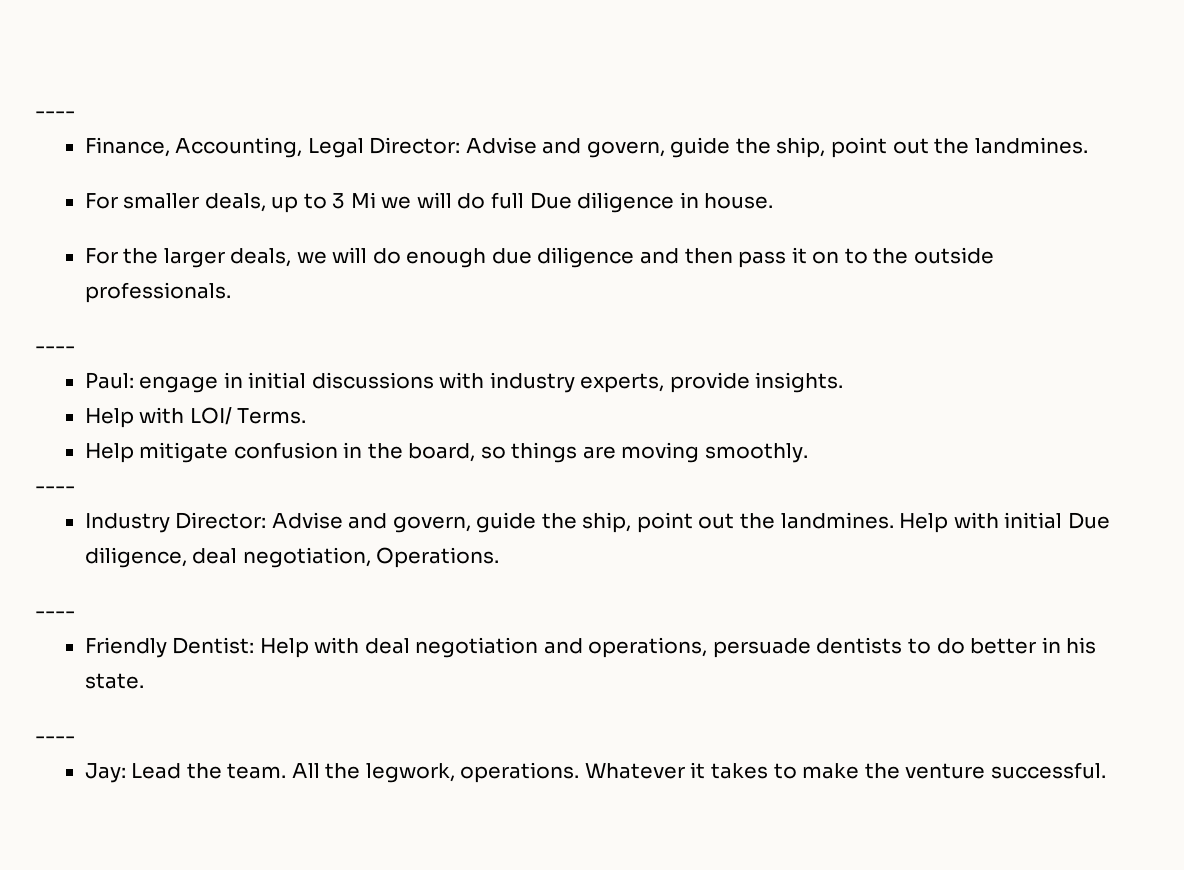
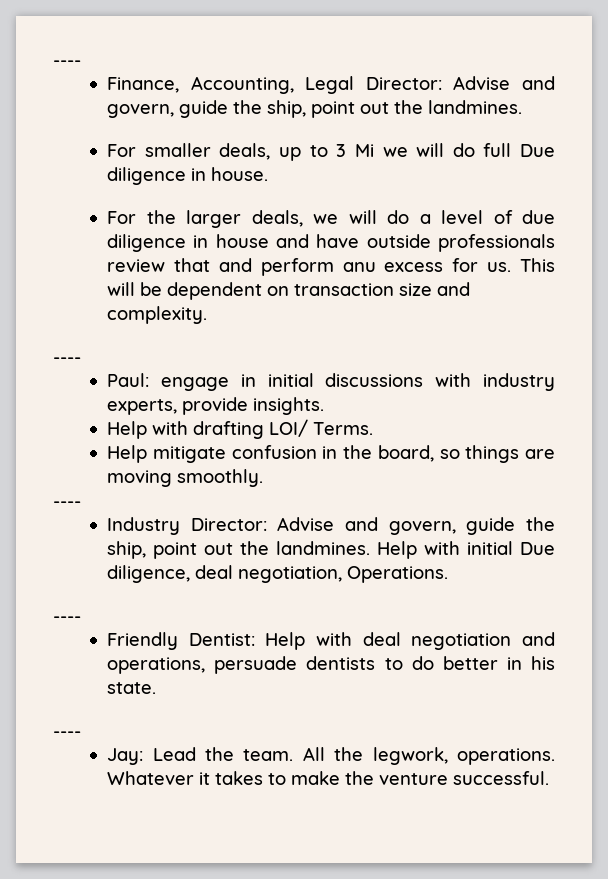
[406,247,994,268] [84,282,231,303] enough due diligence and then pass it on to the outside professionals. -> [419,210,556,224] [107,234,555,252] [107,258,556,276] [107,282,471,300] [107,306,208,324] a level of due diligence in house and have outside professionals review that and perform anu excess for us. This will be dependent on transaction size and complexity.
(185, 415) none -> [193,421,265,439] drafting

